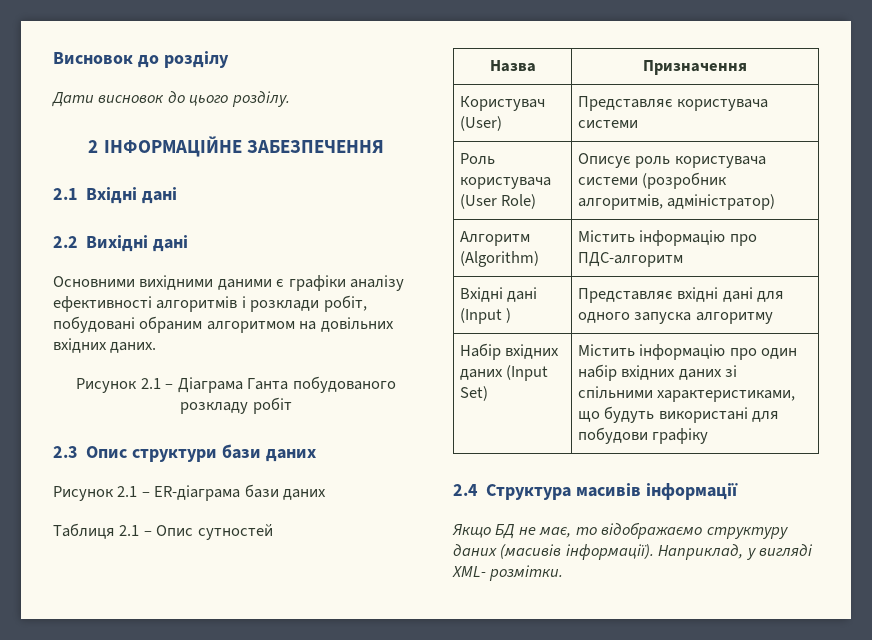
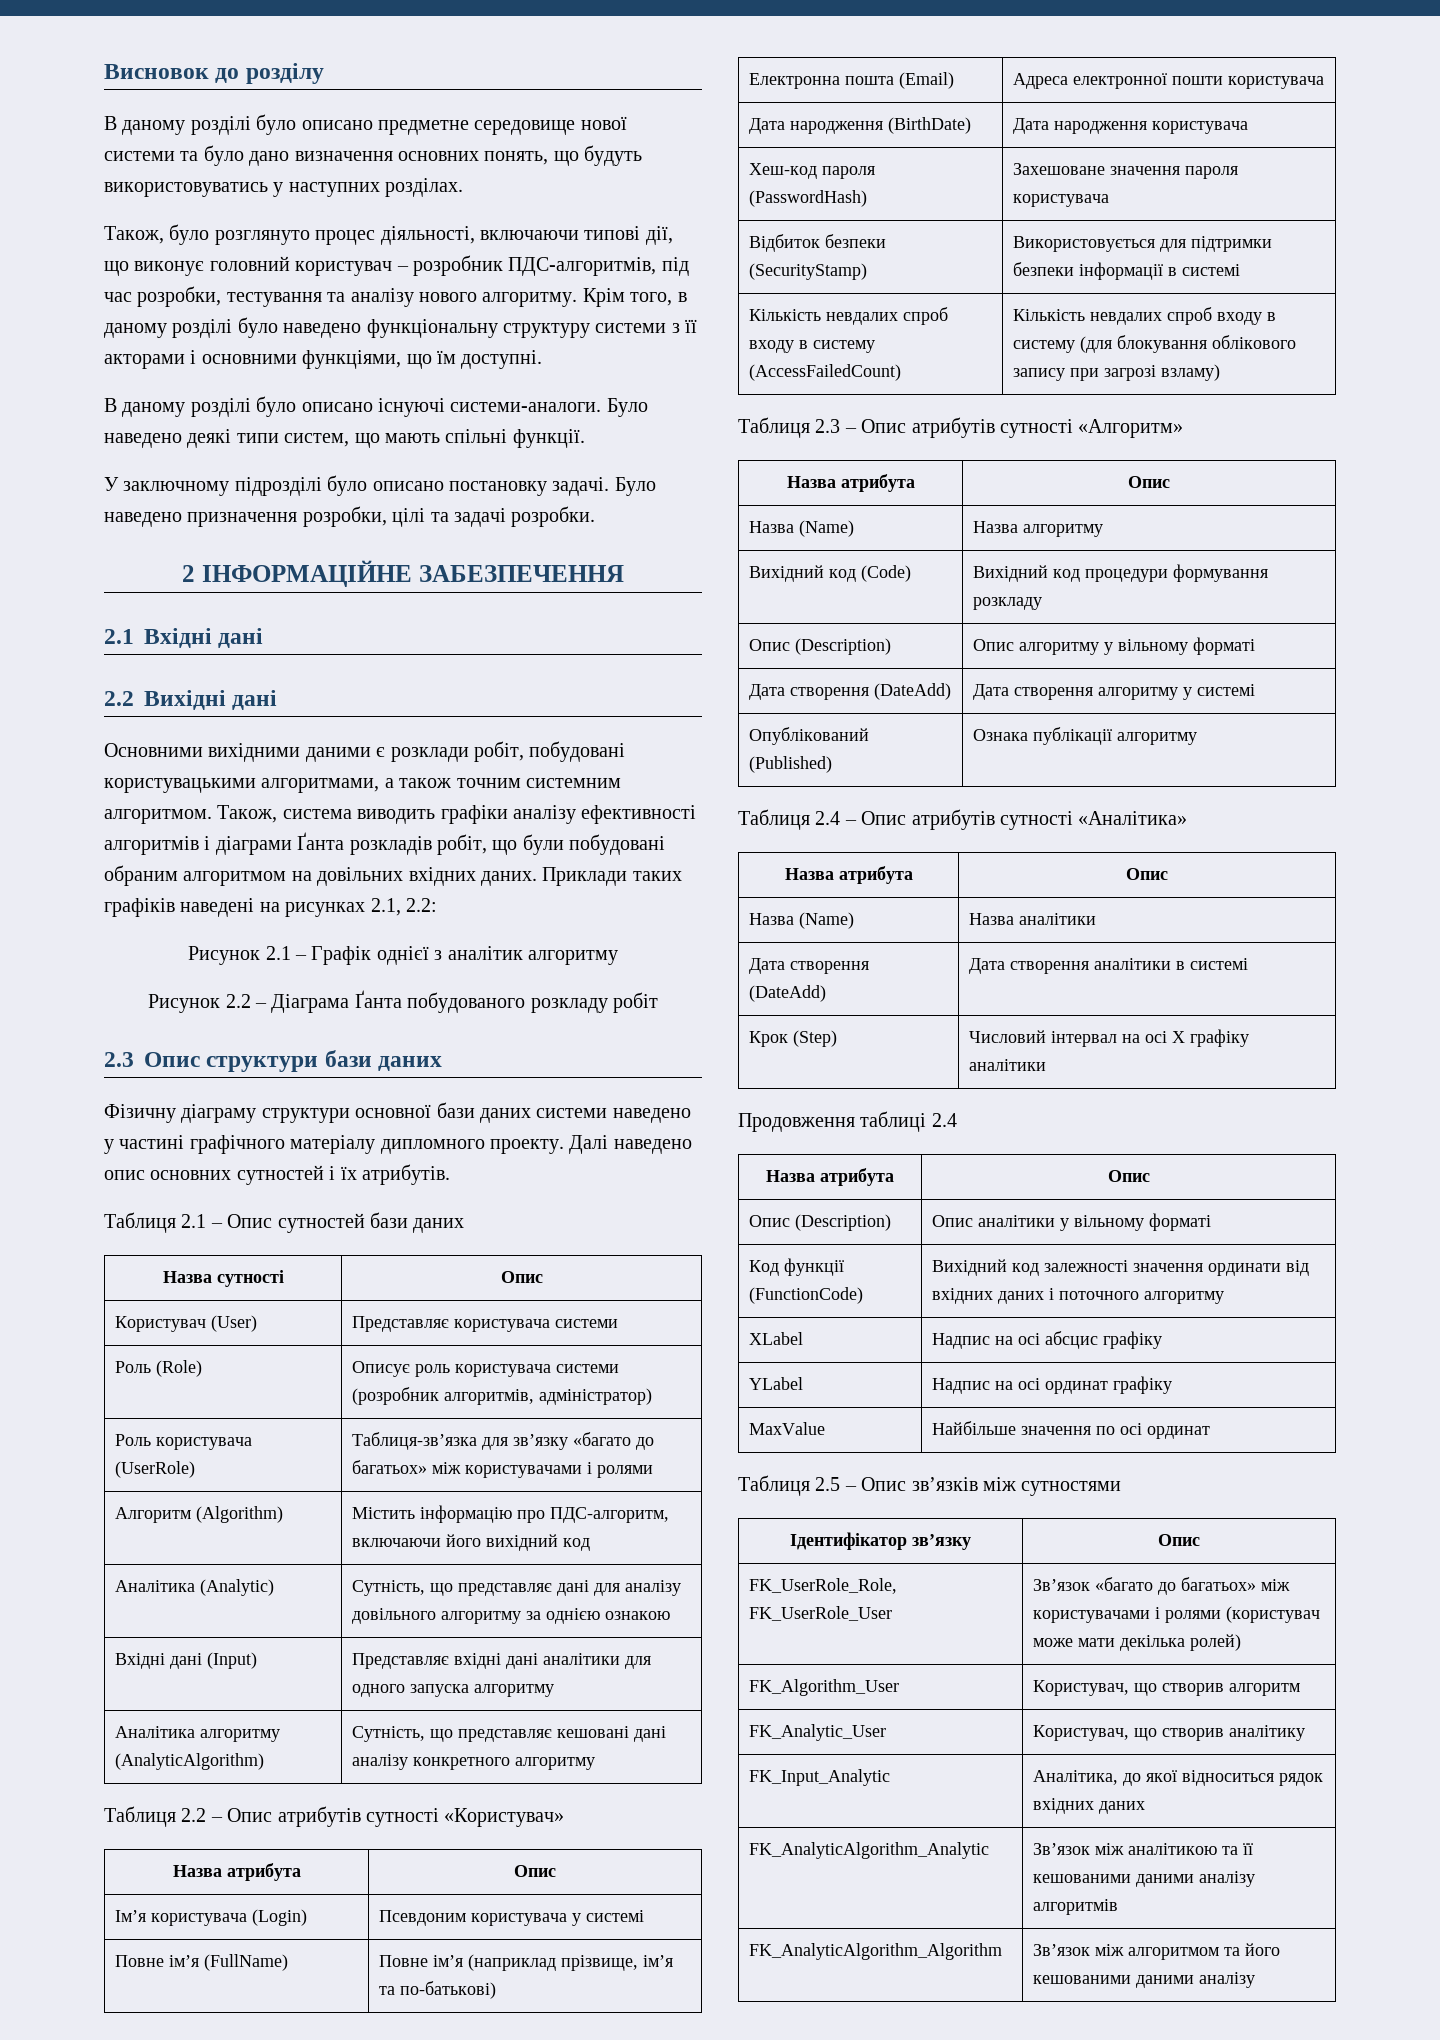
[52,91,290,107] Дати висновок до цього розділу. -> [104,114,627,135] [104,145,643,166] [104,178,464,197] [104,224,673,245] [104,255,689,276] [104,286,687,307] [104,317,698,338] [104,350,543,369] [104,396,648,417] [104,429,585,448] [104,475,656,496] [104,506,596,527] В даному розділі було описано предметне середовище нової системи та було дано визначення основних понять, що будуть використовуватись у наступних розділах. // Також, було розглянуто процес діяльності, включаючи типові дії, що виконує головний користувач – розробник ПДС-алгоритмів, під час розробки, тестування та аналізу нового алгоритму. Крім того, в даному розділі було наведено функціональну структуру системи з її акторами і основними функціями, що їм доступні. // В даному розділі було описано існуючі системи-аналоги. Було наведено деякі типи систем, що мають спільні функції. // У заключному підрозділі було описано постановку задачі. Було наведено призначення розробки, цілі та задачі розробки.
(285, 283) none -> [390,741,626,762] [104,778,621,793] [104,805,436,824] розклади робіт, побудовані користувацькими алгоритмами, а також точним системним алгоритмом. Також, система виводить
[250,295,367,312] розклади робіт, -> [215,832,564,855] діаграми Ґанта розкладів робіт, що були
[76,377,289,393] // Рисунок 2.1 – Діаграма Ганта -> [542,867,682,886] [104,898,437,917] [188,946,618,965] [148,990,402,1013] Приклади таких графіків наведені на рисунках 2.1, 2.2: // Рисунок 2.1 – Графік однієї з аналітик алгоритму // Рисунок 2.2 – Діаграма Ґанта
[53,484,327,501] Рисунок 2.1 – ER-діаграма бази даних -> [104,1102,691,1123] [104,1135,692,1154] [104,1164,450,1185] Фізичну діаграму структури основної бази даних системи наведено у частині графічного матеріалу дипломного проекту. Далі наведено опис основних сутностей і їх атрибутів.
[489,60,536,72] [643,60,747,75] // Назва | Призначення -> [370,1212,465,1233] [162,1270,284,1287] [500,1271,543,1283] бази даних // Назва сутності | Опис
[459,177,551,189] [459,194,537,209] користувача (User Role) -> [155,1360,202,1377] (Role)
(776, 202) none -> [114,1434,252,1450] [114,1461,195,1478] [351,1432,654,1450] [351,1460,653,1478] // Роль користувача (UserRole) | Таблиця-зв’язка для зв’язку «багато до багатьох» між користувачами і ролями
[577,252,683,267] [459,287,538,302] [459,308,512,324] ПДС-алгоритм // Вхідні дані (Input ) -> [549,1507,669,1523] [351,1534,590,1551] [114,1579,274,1596] [351,1580,681,1596] [351,1608,670,1624] [114,1652,257,1669] ПДС-алгоритм, включаючи його вихідний код // Аналітика (Analytic) | Сутність, що представляє дані для аналізу довільного алгоритму за однією ознакою // Вхідні дані (Input)
(753, 294) none -> [542,1653,620,1665] аналітики
[459,343,560,360] [459,365,549,381] [459,386,488,401] [577,344,798,360] [577,364,738,381] [577,386,796,402] [577,406,780,423] [577,427,709,444] [453,483,738,500] [452,522,788,539] [453,544,814,560] [452,565,564,581] Набір вхідних даних (Input Set) | Містить інформацію про один набір вхідних даних зі спільними характеристиками, що будуть використані для побудови графіку // 2.4 Структура масивів інформації // Якщо БД не має, то відображаємо структуру даних (масивів інформації). Наприклад, у вигляді ХМL- розмітки. -> [114,1726,280,1742] [114,1753,264,1770] [351,1726,666,1742] [351,1754,595,1770] [104,1806,565,1827] [172,1863,301,1881] [514,1865,556,1877] [114,1909,307,1926] [378,1910,644,1926] [114,1954,288,1971] [378,1954,673,1971] [378,1981,496,1999] [748,72,954,89] [1012,73,1324,89] [748,117,971,134] [1012,118,1248,134] [748,163,875,179] [748,190,867,207] [1012,163,1238,179] [1012,194,1109,207] [748,234,886,252] [748,263,867,280] [1012,236,1272,252] [1012,262,1240,280] [748,307,948,325] [748,340,875,353] [748,364,901,381] [1012,307,1276,325] [1012,335,1296,353] [1012,364,1220,381] [738,417,1184,438] [786,474,915,492] [1128,476,1170,488] [748,520,854,537] [972,521,1103,537] [748,565,911,582] [972,564,1268,582] [972,597,1042,610] [748,638,891,655] [972,637,1255,655] [748,683,951,700] [972,684,1255,700] [748,727,869,745] [748,756,832,773] [972,727,1197,745] [738,809,1188,830] [784,866,913,884] [1126,868,1168,880] [748,912,854,929] [968,913,1096,925] [748,958,869,974] [748,985,826,1002] [968,958,1248,974] [748,1030,837,1047] [968,1029,1249,1047] [968,1059,1046,1071] [738,1111,957,1132] [766,1168,894,1186] [1107,1170,1150,1182] [748,1214,891,1231] [931,1213,1211,1231] [748,1258,844,1276] [748,1287,863,1304] [931,1259,1309,1276] [931,1288,1224,1304] [748,1332,803,1345] [931,1331,1162,1349] [748,1377,803,1390] [931,1376,1172,1394] [748,1422,825,1435] [931,1421,1210,1439] [738,1475,1122,1496] [790,1532,971,1550] [1158,1534,1200,1546] [748,1578,897,1594] [748,1606,892,1621] [1032,1577,1290,1595] [1032,1606,1320,1623] [1032,1634,1241,1651] [748,1679,899,1696] [1032,1680,1300,1696] [748,1724,886,1741] [1032,1725,1305,1741] [748,1769,890,1786] [1032,1770,1323,1786] [1032,1798,1145,1814] [748,1842,989,1859] [1032,1843,1253,1855] [1032,1871,1255,1887] [1032,1899,1118,1915] [748,1943,1002,1960] [1032,1943,1280,1960] [1032,1972,1255,1988] Аналітика алгоритму (AnalyticAlgorithm) | Сутність, що представляє кешовані дані аналізу конкретного алгоритму // Таблиця 2.2 – Опис атрибутів сутності «Користувач» // Назва атрибута | Опис // Ім’я користувача (Login) | Псевдоним користувача у системі // Повне ім’я (FullName) | Повне ім’я (наприклад прізвище, ім’я та по-батькові) // Електронна пошта (Email) | Адреса електронної пошти користувача // Дата народження (BirthDate) | Дата народження користувача // Хеш-код пароля (PasswordHash) | Захешоване значення пароля користувача // Відбиток безпеки (SecurityStamp) | Використовується для підтримки безпеки інформації в системі // Кількість невдалих спроб входу в систему (AccessFailedCount) | Кількість невдалих спроб входу в систему (для блокування облікового запису при загрозі взламу) // Таблиця 2.3 – Опис атрибутів сутності «Алгоритм» // Назва атрибута | Опис // Назва (Name) | Назва алгоритму // Вихідний код (Code) | Вихідний код процедури формування розкладу // Опис (Description) | Опис алгоритму у вільному форматі // Дата створення (DateAdd) | Дата створення алгоритму у системі // Опублікований (Published) | Ознака публікації алгоритму // Таблиця 2.4 – Опис атрибутів сутності «Аналітика» // Назва атрибута | Опис // Назва (Name) | Назва аналітики // Дата створення (DateAdd) | Дата створення аналітики в системі // Крок (Step) | Числовий інтервал на осі X графіку аналітики // Продовження таблиці 2.4 // Назва атрибута | Опис // Опис (Description) | Опис аналітики у вільному форматі // Код функції (FunctionCode) | Вихідний код залежності значення ординати від вхідних даних і поточного алгоритму // XLabel | Надпис на осі абсцис графіку // YLabel | Надпис на осі ординат графіку // MaxValue | Найбільше значення по осі ординат // Таблиця 2.5 – Опис зв’язків між сутностями // Ідентифікатор зв’язку | Опис // FK_UserRole_Role, FK_UserRole_User | Зв’язок «багато до багатьох» між користувачами і ролями (користувач може мати декілька ролей) // FK_Algorithm_User | Користувач, що створив алгоритм // FK_Analytic_User | Користувач, що створив аналітику // FK_Input_Analytic | Аналітика, до якої відноситься рядок вхідних даних // FK_AnalyticAlgorithm_Analytic | Зв’язок між аналітикою та її кешованими даними аналізу алгоритмів // FK_AnalyticAlgorithm_Algorithm | Зв’язок між алгоритмом та його кешованими даними аналізу

